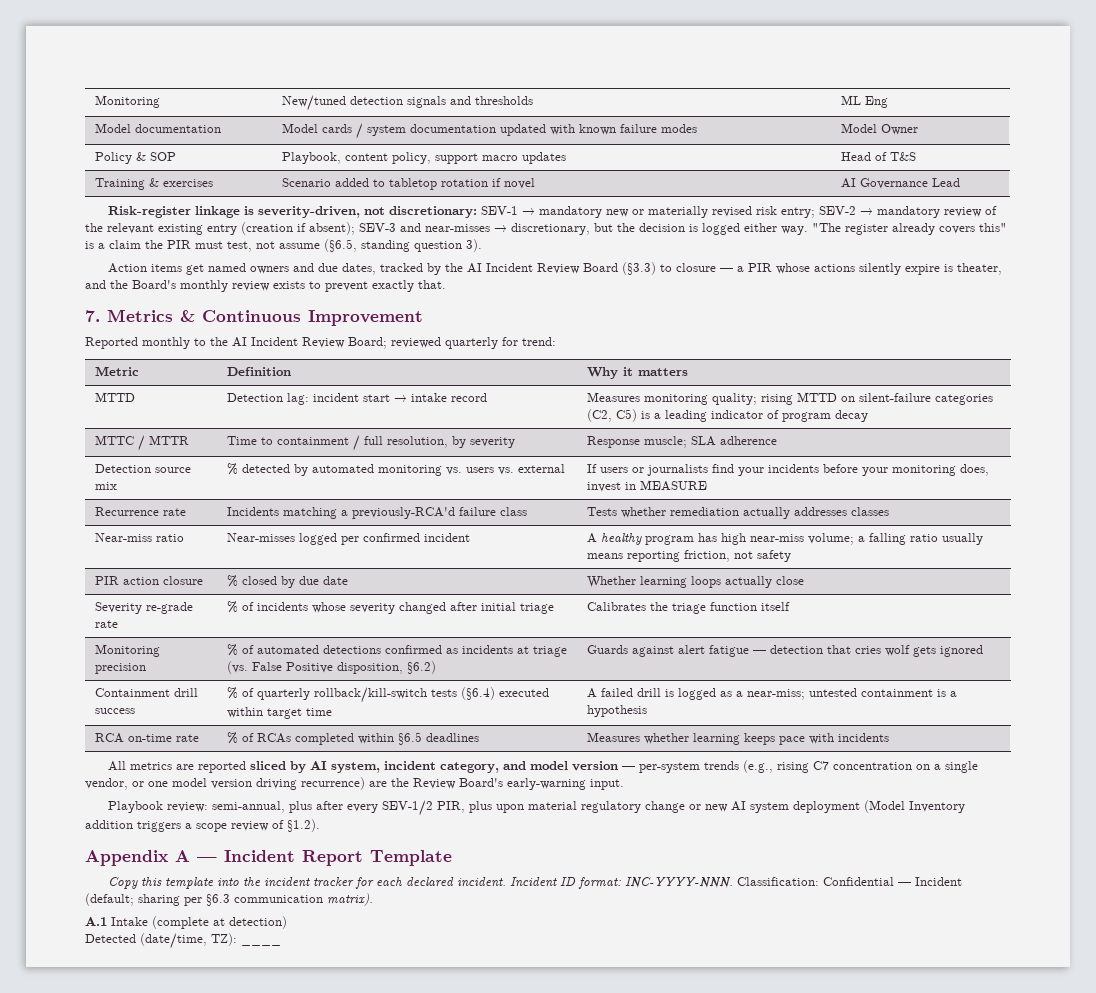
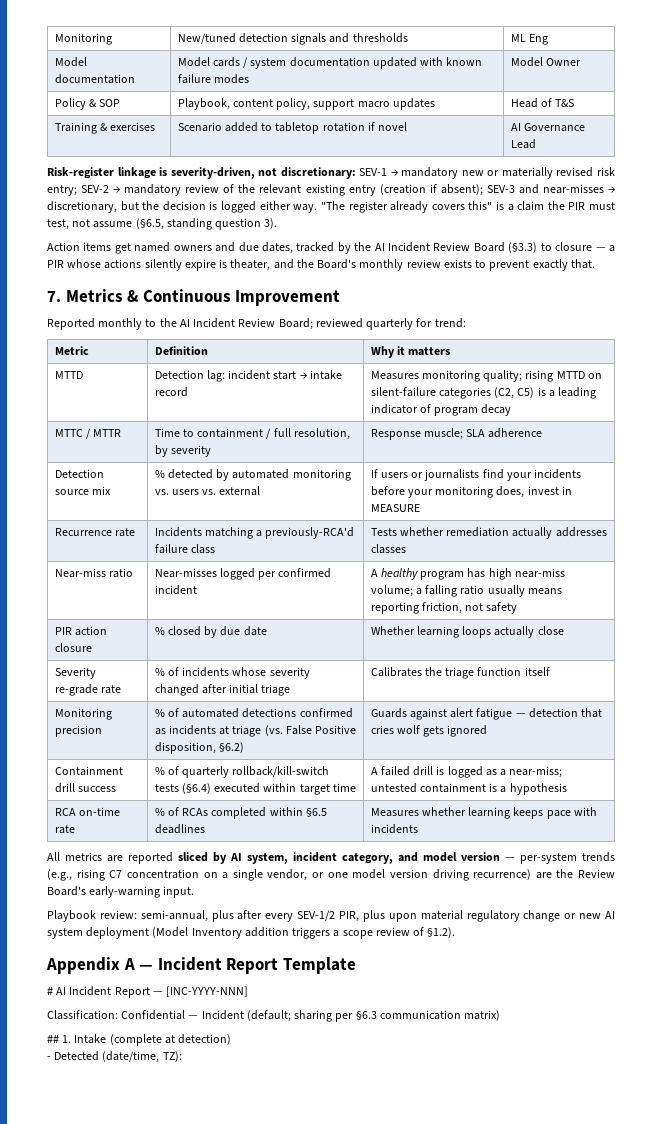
[107,877,733,889] Copy this template into the incident tracker for each declared incident. Incident ID format: INC-YYYY-NNN. -> [47,986,249,998] # AI Incident Report — [INC-YYYY-NNN] //
[327,893,373,906] [85,917,107,926] matrix). // A.1 -> [464,1010,501,1021] [47,1035,72,1043] matrix) // ## 1.
(287, 922) none -> [47,1056,51,1060] -
[241,943,281,946] ____ -> (182, 1056) none

